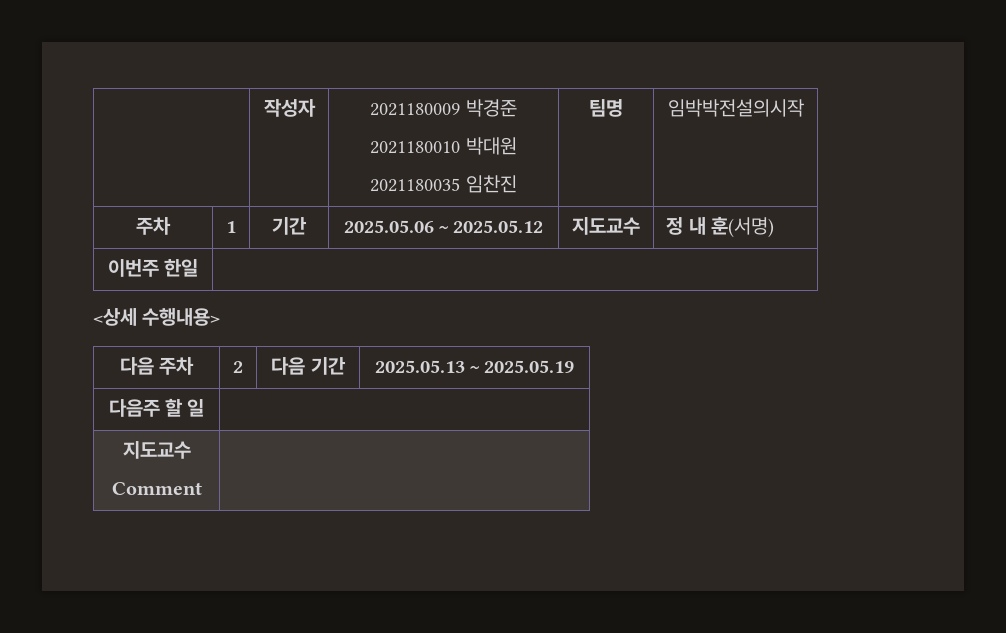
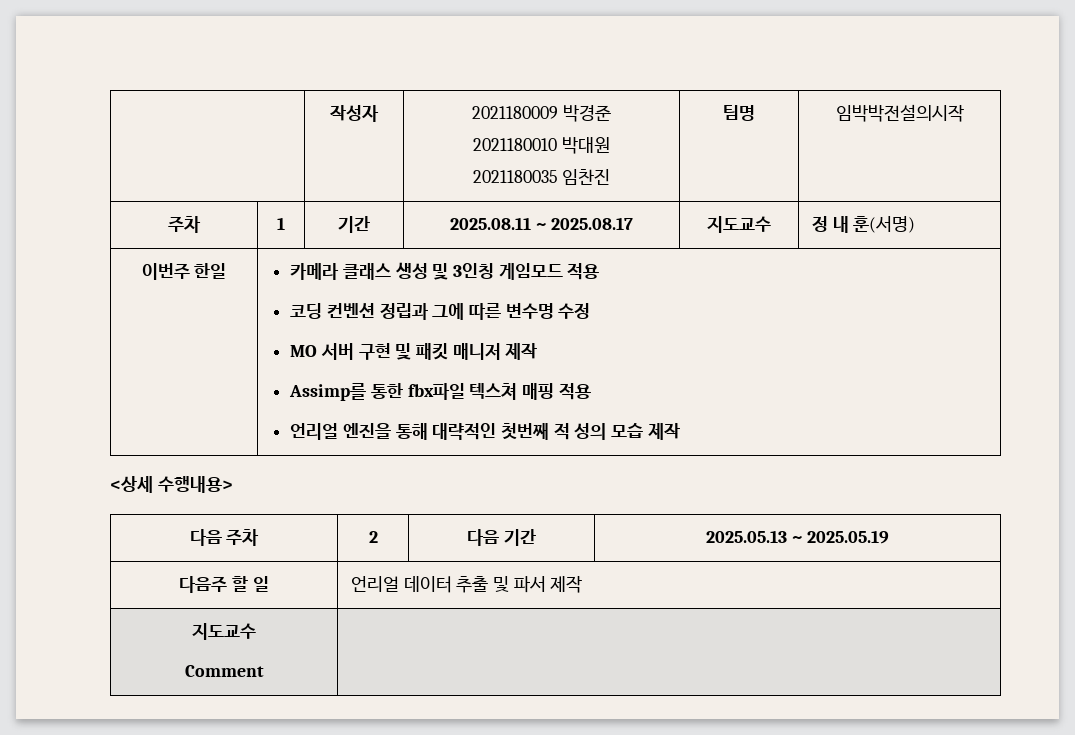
[343,220,544,233] 2025.05.06 ~ 2025.05.12 -> [449,217,634,230] 2025.08.11 ~ 2025.08.17
(199, 268) none -> [290,262,600,280] [290,303,591,320] [290,343,538,360] [289,383,591,401] [290,423,680,440] 카메라 클래스 생성 및 3인칭 게임모드 적용 // 코딩 컨벤션 정립과 그에 따른 변수명 수정 // MO 서버 구현 및 패킷 매니저 제작 // Assimp를 통한 fbx파일 텍스쳐 매핑 적용 // 언리얼 엔진을 통해 대략적인 첫번째 적 성의 모습 제작
(205, 408) none -> [350,575,583,593] 언리얼 데이터 추출 및 파서 제작

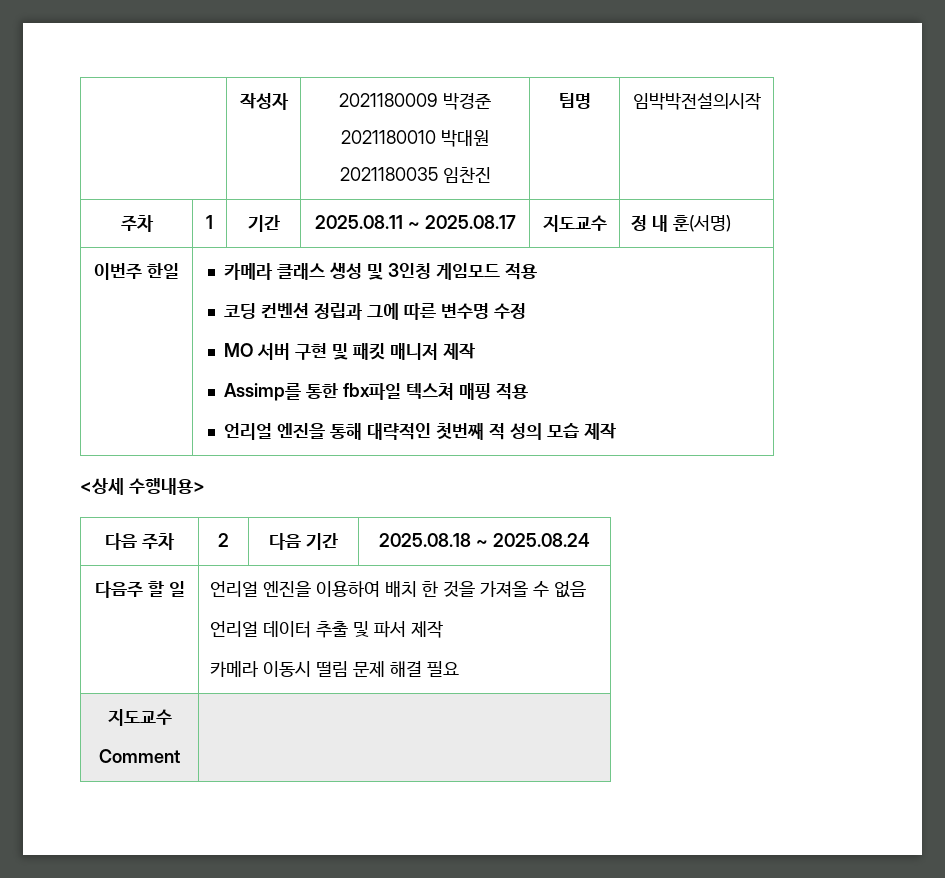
[705,530,890,544] 2025.05.13 ~ 2025.05.19 -> [378,533,590,547] 2025.08.18 ~ 2025.08.24
(399, 584) none -> [263,581,587,598] [210,621,259,637] 엔진을 이용하여 배치 한 것을 가져올 수 없음 // 언리얼
(583, 584) none -> [210,661,460,677] // 카메라 이동시 떨림 문제 해결 필요

